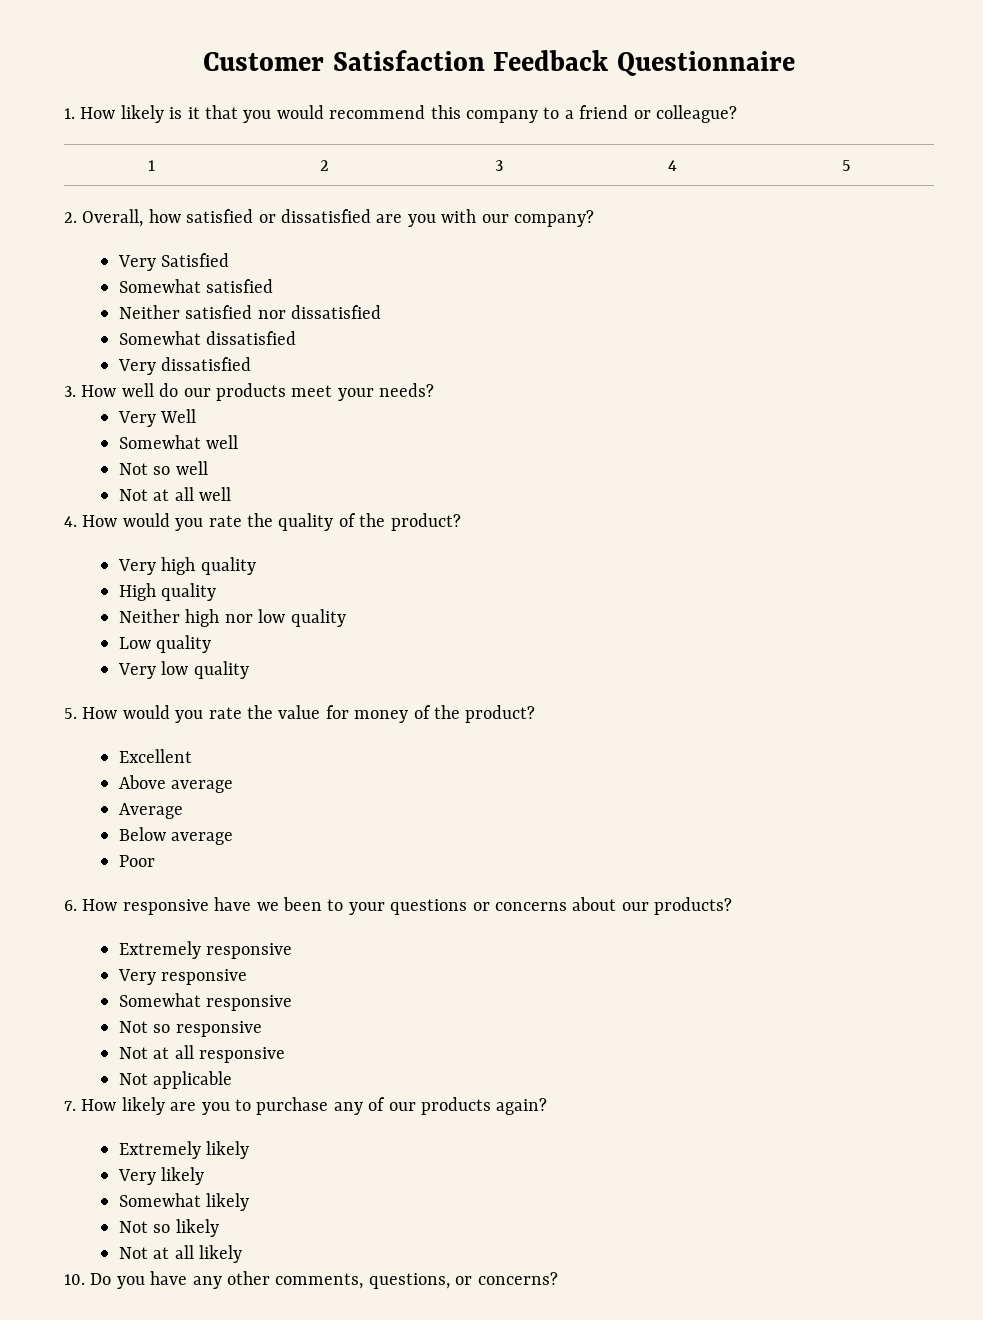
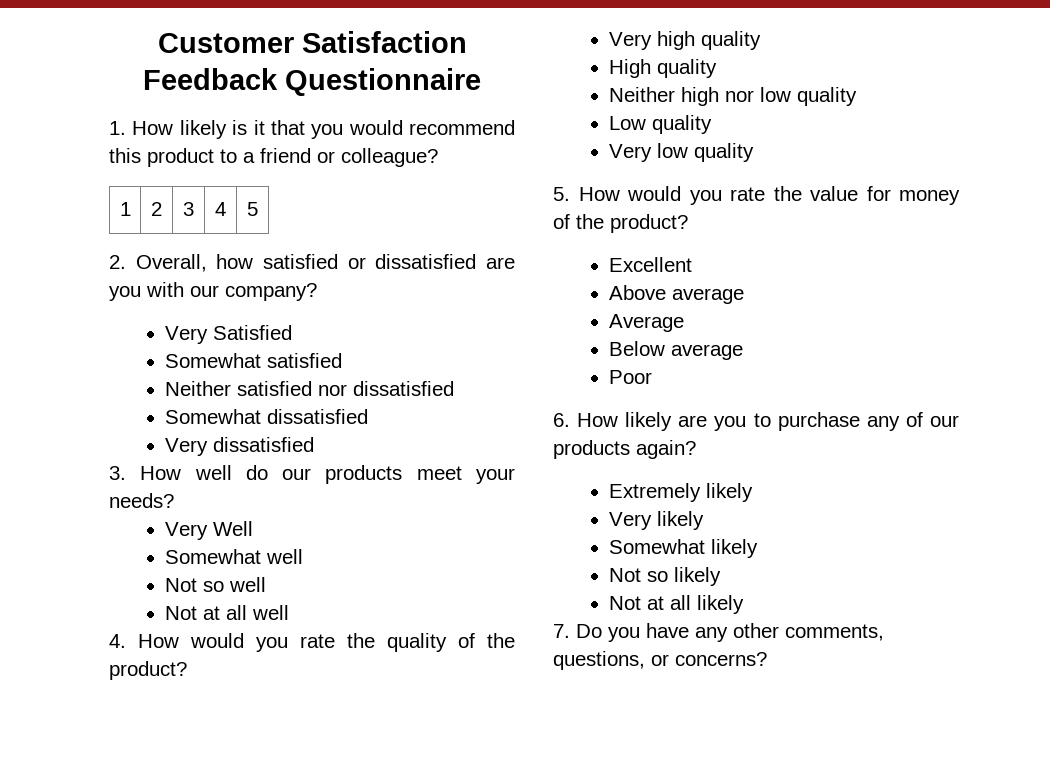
[466,110,538,123] company -> [147,148,214,167] product
[122,897,733,915] [118,941,293,959] [117,969,248,985] [118,993,293,1011] [118,1021,262,1037] [118,1045,286,1063] [118,1071,233,1089] [64,1099,117,1111] responsive have we been to your questions or concerns about our products? // Extremely responsive // Very responsive // Somewhat responsive // Not so responsive // Not at all responsive // Not applicable // 7. How -> (619, 420) none
[64,1274,85,1285] 10. -> [553,624,570,638] 7.

